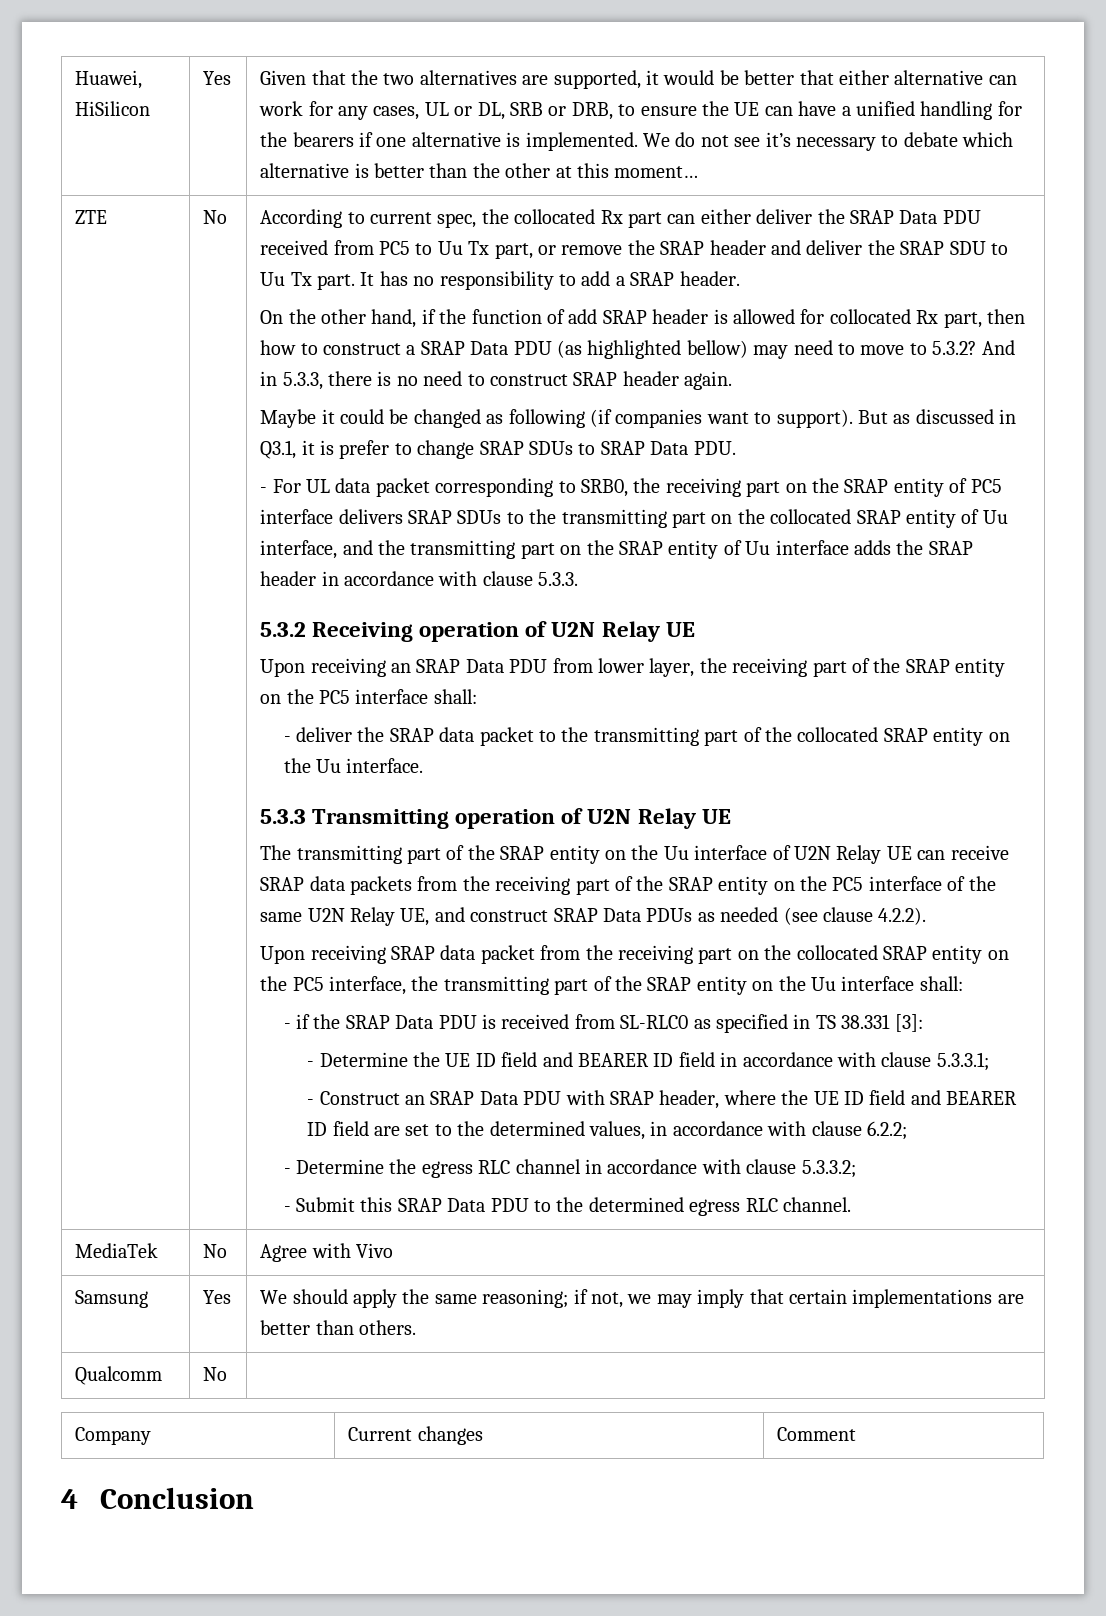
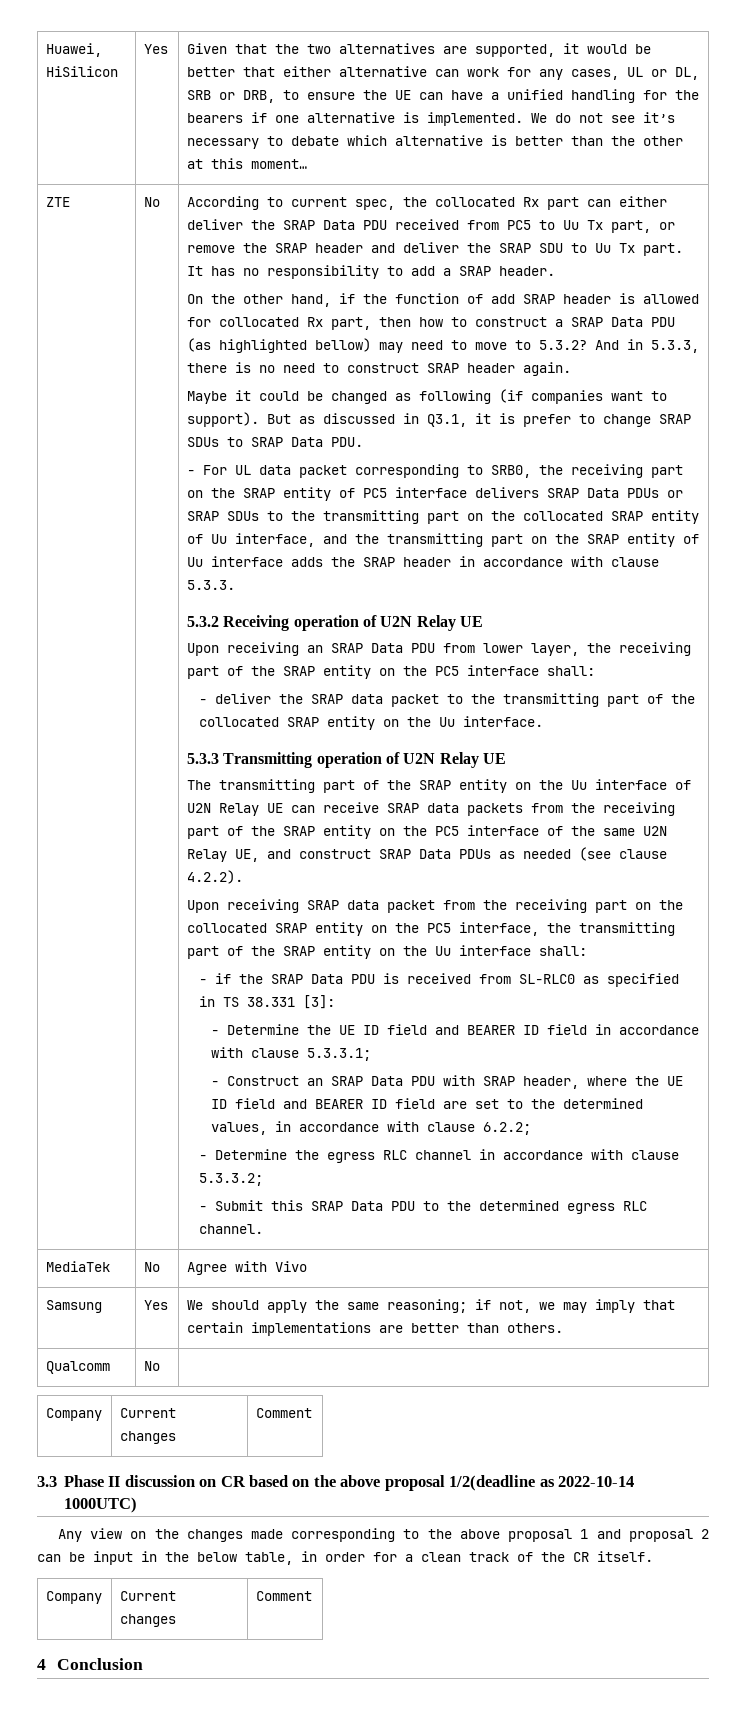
(452, 517) none -> [586,488,683,498] [186,511,219,521] Data PDUs or SRAP
(857, 1434) none -> [37,1475,635,1491] [63,1497,137,1513] [57,1528,709,1542] [37,1551,653,1565] [45,1591,102,1604] [119,1591,176,1601] [119,1614,176,1627] [255,1591,312,1601] // 3.3 Phase II discussion on CR based on the above proposal 1/2(deadline as 2022-10-14 1000UTC) // Any view on the changes made corresponding to the above proposal 1 and proposal 2 can be input in the below table, in order for a clean track of the CR itself. // Company | Current changes | Comment

